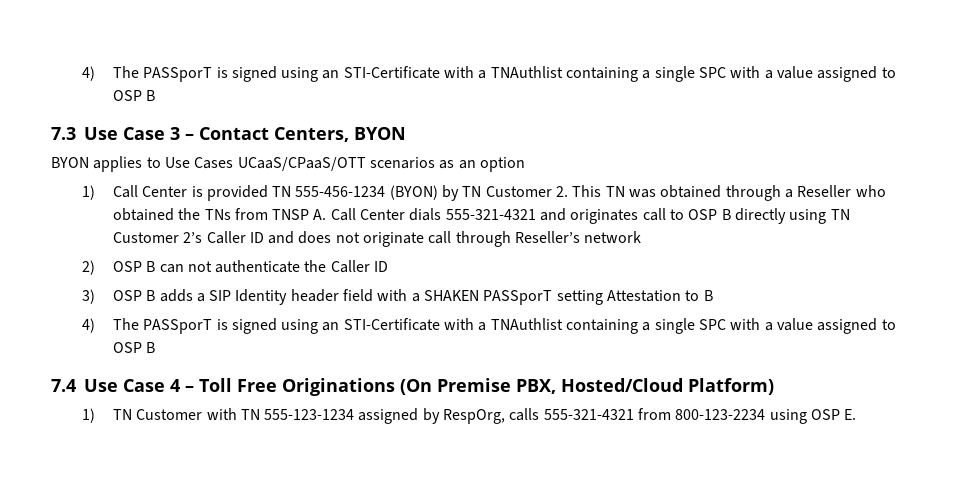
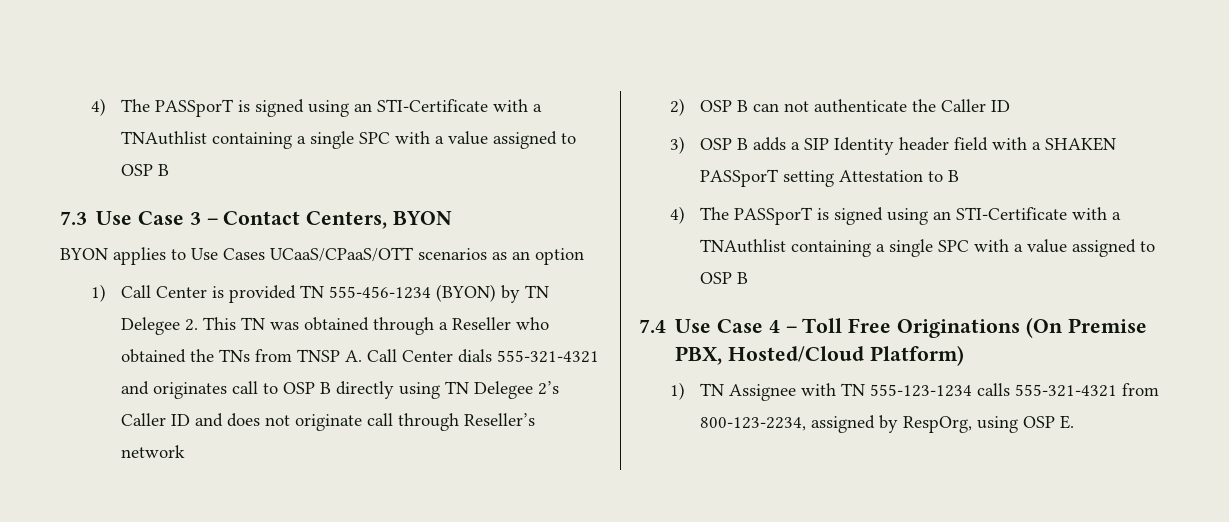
[485,186,552,197] Customer -> [121,317,181,335] Delegee
[112,232,179,243] Customer -> [474,381,534,399] Delegee
[136,409,203,420] Customer -> [729,384,797,401] Assignee
[358,408,766,424] assigned by RespOrg, calls 555-321-4321 from 800-123-2234 -> [977,383,1160,397] [700,415,973,433] calls 555-321-4321 from 800-123-2234, assigned by RespOrg,

